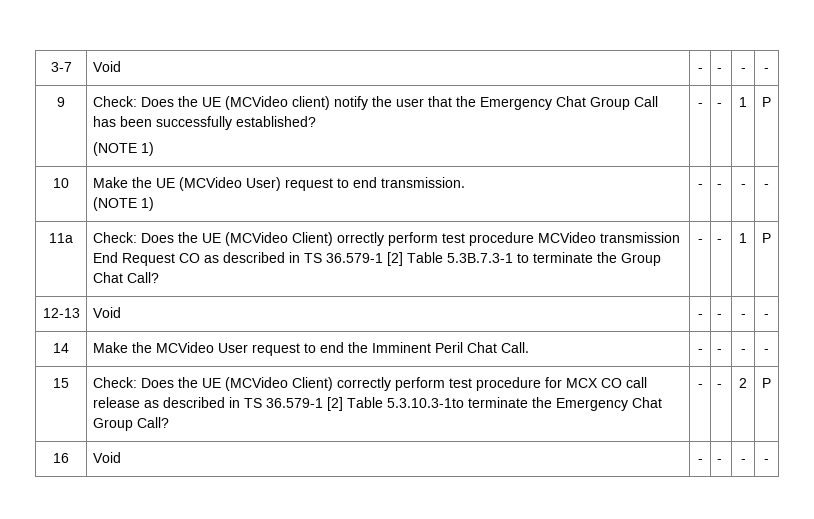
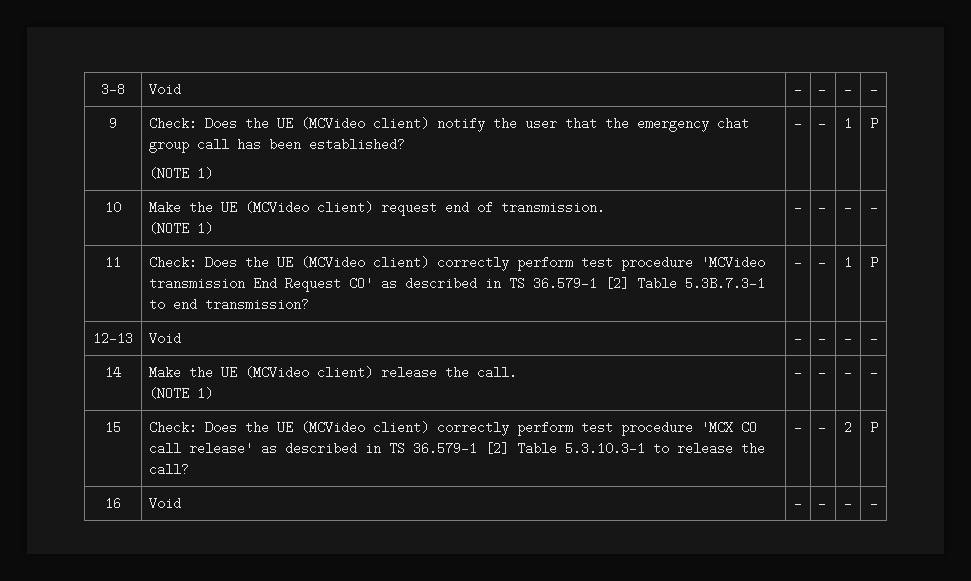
[50,62,72,72] 3-7 -> [101,83,125,96] 3-8
[479,96,658,110] Emergency Chat Group Call -> [637,117,750,132] [149,138,230,153] emergency chat group call
[155,116,232,130] successfully -> (302, 144) none
[245,177,377,191] User) request to end -> [317,201,494,216] client) request end of
[49,233,73,243] [92,232,596,246] 11a | Check: Does the UE (MCVideo Client) orrectly perform test procedure MCVideo -> [105,256,121,269] [149,256,766,271] 11 | Check: Does the UE (MCVideo client) correctly perform test procedure 'MCVideo
[178,253,200,263] CO -> [349,277,374,290] CO'
[532,252,661,266] [92,272,159,283] terminate the Group Chat Call? -> [173,298,310,311] end transmission?
[155,342,529,356] MCVideo User request to end the Imminent Peril Chat Call. -> [221,366,518,379] [149,387,214,400] UE (MCVideo client) release the call. // (NOTE 1)
[291,377,598,391] Client) correctly perform test procedure for MCX -> [373,421,734,436] client) correctly perform test procedure 'MCX
[92,397,662,411] [92,417,169,431] release as described in TS 36.579-1 [2] Table 5.3.10.3-1to terminate the Emergency Chat Group Call? -> [189,442,766,455] [149,463,190,476] release' as described in TS 36.579-1 [2] Table 5.3.10.3-1 to release the call?

